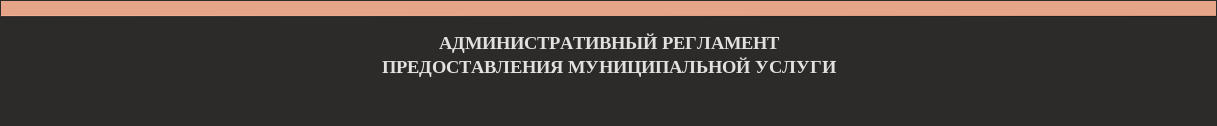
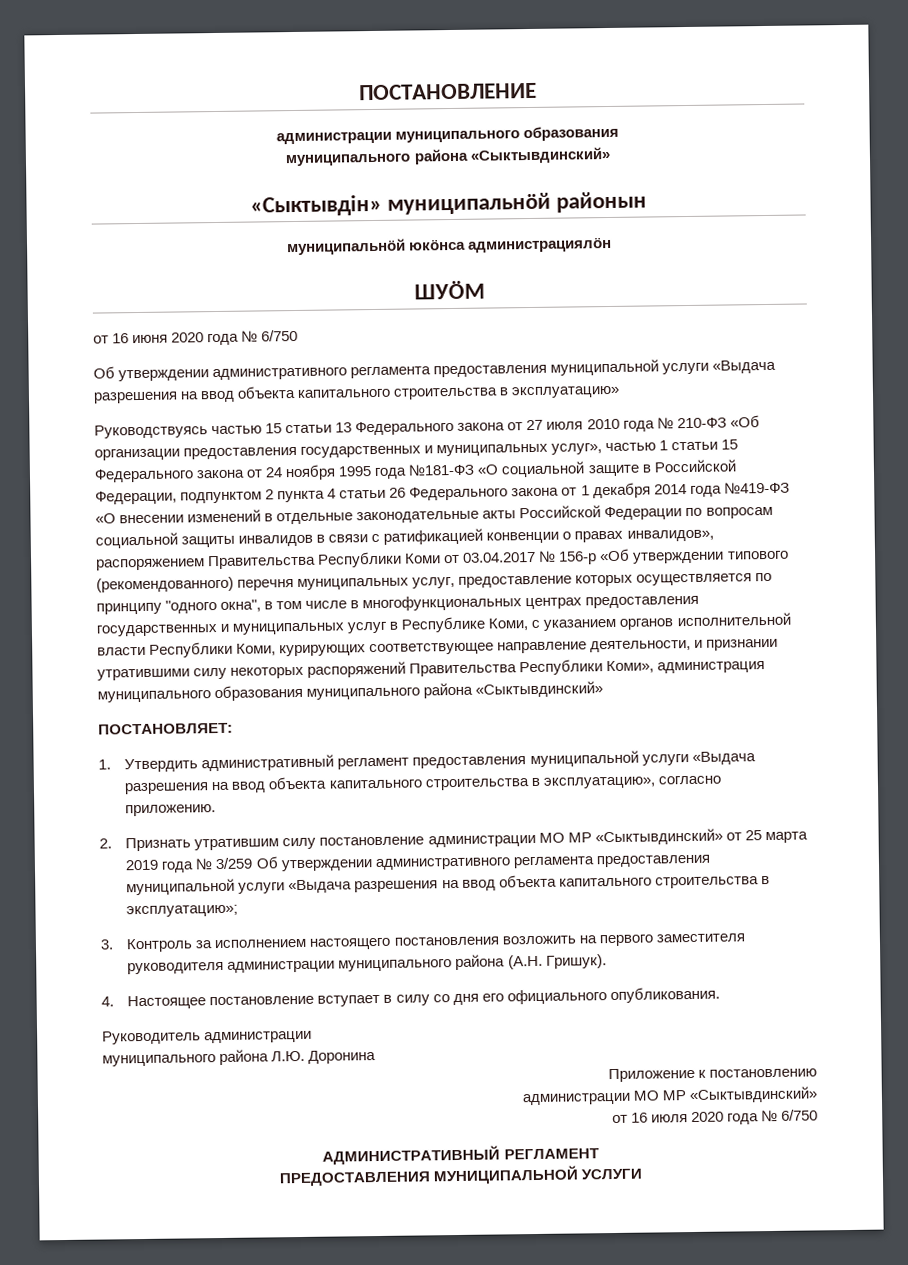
(437, 43) none -> [358,82,537,101] [275,125,620,145] [285,146,611,167] [249,191,648,217] [285,236,613,256] [414,280,485,300] [93,329,299,346] [93,359,777,382] [93,385,621,404] [94,415,760,439] [94,439,739,461] [94,459,736,483] [95,481,790,505] [95,505,773,525] [95,528,714,549] [96,548,789,571] [96,572,773,593] [96,595,700,615] [96,612,791,637] [97,638,779,658] [97,659,766,681] [97,681,604,703] [98,722,233,735] [98,750,756,773] [124,775,721,795] [125,804,217,817] [99,828,808,852] [125,854,710,873] [126,874,770,896] [126,904,239,918] [100,933,745,953] [127,954,607,975] [101,986,720,1010] [102,1030,313,1045] [102,1049,377,1067] [607,1067,817,1083] [521,1086,818,1106] [611,1109,818,1125] ПОСТАНОВЛЕНИЕ // администрации муниципального образования // муниципального района «Сыктывдинский» // «Сыктывдiн» муниципальнöй районын // муниципальнöй юкöнса администрациялöн // ШУÖМ // от 16 июня 2020 года № 6/750 // Об утверждении административного регламента предоставления муниципальной услуги «Выдача разрешения на ввод объекта капитального строительства в эксплуатацию» // Руководствуясь частью 15 статьи 13 Федерального закона от 27 июля 2010 года № 210-ФЗ «Об организации предоставления государственных и муниципальных услуг», частью 1 статьи 15 Федерального закона от 24 ноября 1995 года №181-ФЗ «О социальной защите в Российской Федерации, подпунктом 2 пункта 4 статьи 26 Федерального закона от 1 декабря 2014 года №419-ФЗ «О внесении изменений в отдельные законодательные акты Российской Федерации по вопросам социальной защиты инвалидов в связи с ратификацией конвенции о правах инвалидов», распоряжением Правительства Республики Коми от 03.04.2017 № 156-р «Об утверждении типового (рекомендованного) перечня муниципальных услуг, предоставление которых осуществляется по принципу "одного окна", в том числе в многофункциональных центрах предоставления государственных и муниципальных услуг в Республике Коми, с указанием органов исполнительной власти Республики Коми, курирующих соответствующее направление деятельности, и признании утратившими силу некоторых распоряжений Правительства Республики Коми», администрация муниципального образования муниципального района «Сыктывдинский» // ПОСТАНОВЛЯЕТ: // 1. Утвердить административный регламент предоставления муниципальной услуги «Выдача разрешения на ввод объекта капитального строительства в эксплуатацию», согласно приложению. // 2. Признать утратившим силу постановление администрации МО МР «Сыктывдинский» от 25 марта 2019 года № 3/259 Об утверждении административного регламента предоставления муниципальной услуги «Выдача разрешения на ввод объекта капитального строительства в эксплуатацию»; // 3. Контроль за исполнением настоящего постановления возложить на первого заместителя руководителя администрации муниципального района (А.Н. Гришук). // 4. Настоящее постановление вступает в силу со дня его официального опубликования. // Руководитель администрации // муниципального района Л.Ю. Доронина // Приложение к постановлению // администрации МО МР «Сыктывдинский» // от 16 июля 2020 года № 6/750 //

